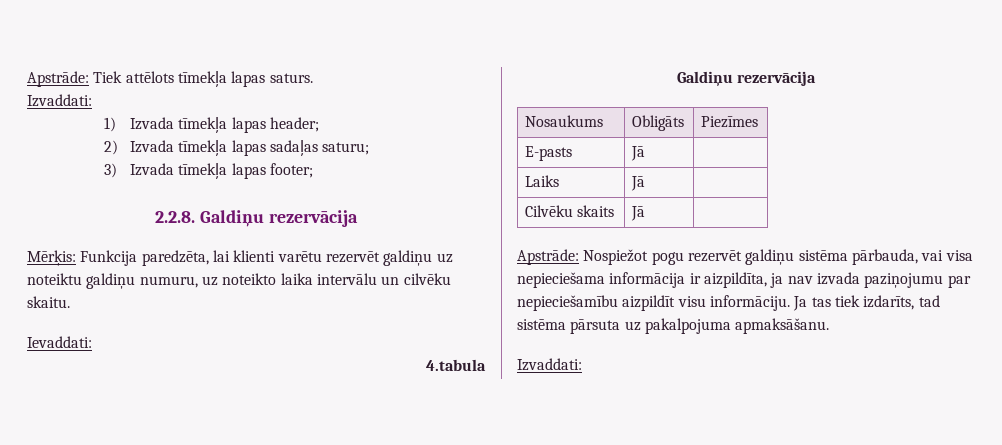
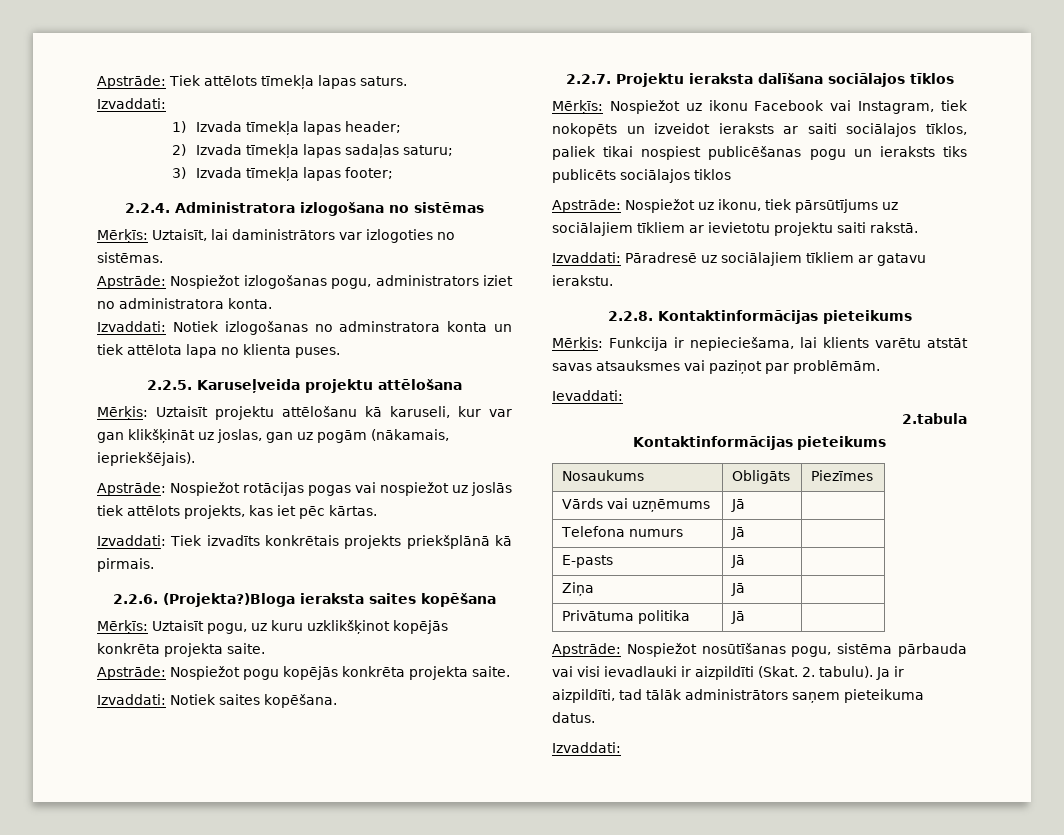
[155,210,358,227] [27,250,453,266] [27,273,451,289] [27,296,70,308] [27,336,92,348] [426,359,486,371] [676,71,817,87] [525,115,604,127] [632,115,685,131] [701,116,759,128] 2.2.8. Galdiņu rezervācija // Mērķis: Funkcija paredzēta, lai klienti varētu rezervēt galdiņu uz noteiktu galdiņu numuru, uz noteikto laika intervālu un cilvēku skaitu. // Ievaddati: // 4.tabula // Galdiņu rezervācija // Nosaukums | Obligāts | Piezīmes -> [125,202,484,216] [97,229,455,243] [97,252,163,263] [97,275,513,289] [97,298,272,309] [97,321,512,335] [97,344,340,358] [147,379,462,393] [97,406,512,420] [97,429,449,443] [97,452,195,466] [97,482,512,496] [97,505,377,519] [97,535,512,549] [97,558,154,572] [113,593,496,607] [97,620,448,634] [97,643,265,657] [97,666,510,680] [97,694,337,708] [565,73,954,87] [552,100,968,114] [552,123,967,137] [552,146,967,160] [552,169,731,183] [552,199,898,213] [552,222,918,236] [552,252,926,266] [552,275,613,286] [607,310,912,324] [552,337,968,351] [552,360,880,374] [552,390,623,401] [902,413,967,424] [633,436,886,450] [562,470,645,481] [732,470,791,484] [811,470,874,481] [562,498,711,512] [731,499,746,512] [561,526,684,537] [731,527,746,540] 2.2.4. Administratora izlogošana no sistēmas // Mērķīs: Uztaisīt, lai daministrātors var izlogoties no sistēmas. // Apstrāde: Nospiežot izlogošanas pogu, administrators iziet no administratora konta. // Izvaddati: Notiek izlogošanas no adminstratora konta un tiek attēlota lapa no klienta puses. // 2.2.5. Karuseļveida projektu attēlošana // Mērķis: Uztaisīt projektu attēlošanu kā karuseli, kur var gan klikšķināt uz joslas, gan uz pogām (nākamais, iepriekšējais). // Apstrāde: Nospiežot rotācijas pogas vai nospiežot uz joslās tiek attēlots projekts, kas iet pēc kārtas. // Izvaddati: Tiek izvadīts konkrētais projekts priekšplānā kā pirmais. // 2.2.6. (Projekta?)Bloga ieraksta saites kopēšana // Mērķīs: Uztaisīt pogu, uz kuru uzklikšķinot kopējās konkrēta projekta saite. // Apstrāde: Nospiežot pogu kopējās konkrēta projekta saite. // Izvaddati: Notiek saites kopēšana. // 2.2.7. Projektu ieraksta dalīšana sociālajos tīklos // Mērķīs: Nospiežot uz ikonu Facebook vai Instagram, tiek nokopēts un izveidot ieraksts ar saiti sociālajos tīklos, paliek tikai nospiest publicēšanas pogu un ieraksts tiks publicēts sociālajos tiklos // Apstrāde: Nospiežot uz ikonu, tiek pārsūtījums uz sociālajiem tīkliem ar ievietotu projektu saiti rakstā. // Izvaddati: Pāradresē uz sociālajiem tīkliem ar gatavu ierakstu. // 2.2.8. Kontaktinformācijas pieteikums // Mērķis: Funkcija ir nepieciešama, lai klients varētu atstāt savas atsauksmes vai paziņot par problēmām. // Ievaddati: // 2.tabula // Kontaktinformācijas pieteikums // Nosaukums | Obligāts | Piezīmes // Vārds vai uzņēmums | Jā | // Telefona numurs | Jā |
[525,175,560,187] [631,176,646,191] [525,205,615,217] Laiks | Jā | // Cilvēku skaits -> [562,582,595,596] [731,583,746,596] [562,610,691,624] Ziņa | Jā | // Privātuma politika
[651,249,973,265] [517,272,971,288] [517,295,940,311] [517,318,830,334] pogu rezervēt galdiņu sistēma pārbauda, vai visa nepieciešama informācija ir aizpildīta, ja nav izvada paziņojumu par nepieciešamību aizpildīt visu informāciju. Ja tas tiek izdarīts, tad sistēma pārsuta uz pakalpojuma apmaksāšanu. -> [701,643,967,657] [552,666,904,680] [552,689,924,703] [552,712,595,723] nosūtīšanas pogu, sistēma pārbauda vai visi ievadlauki ir aizpildīti (Skat. 2. tabulu). Ja ir aizpildīti, tad tālāk administrātors saņem pieteikuma datus.

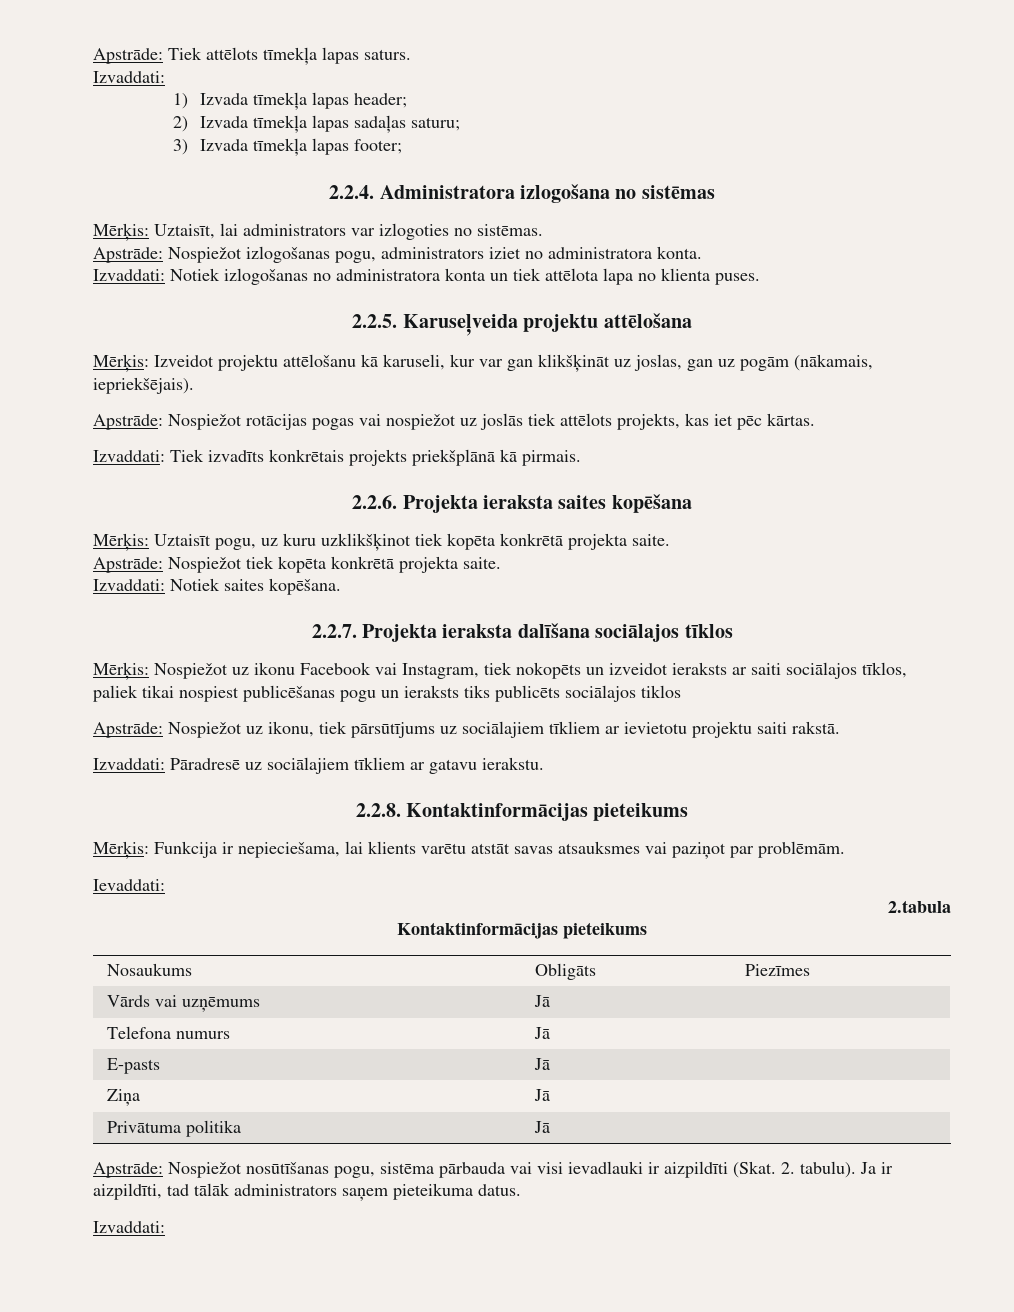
[97,229,148,243] Mērķīs: -> [93,223,149,242] Mērķis:
[232,229,335,240] daministrātors -> [243,224,346,236] administrators
[339,321,441,332] adminstratora -> [336,269,440,281] administratora
[156,406,208,417] Uztaisīt -> [154,355,214,367] Izveidot
[163,593,295,607] (Projekta?)Bloga -> [402,495,478,513] Projekta
[97,620,148,634] Mērķīs: -> [93,533,149,552] Mērķis:
[393,620,448,634] [97,643,160,654] kopējās konkrēta -> [415,533,563,550] tiek kopēta konkrētā
[243,666,405,680] pogu kopējās konkrēta -> [246,556,394,573] tiek kopēta konkrētā
[615,73,684,87] Projektu -> [361,624,437,642] Projekta
[552,100,603,114] Mērķīs: -> [93,662,149,681] Mērķis:
[685,689,788,700] administrātors -> [234,1184,337,1196] administrators

